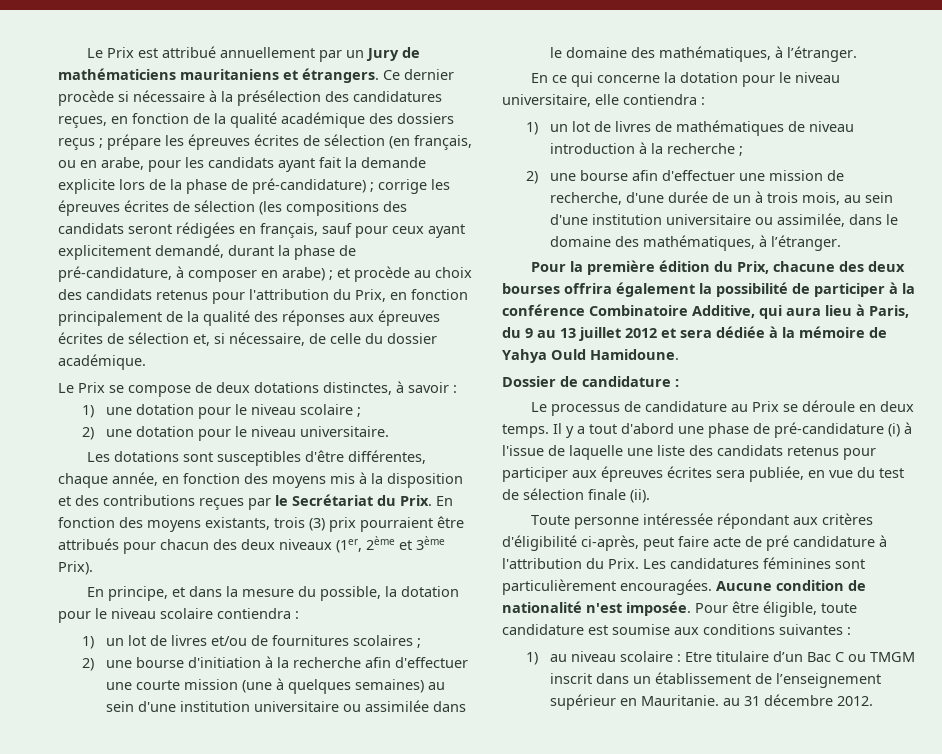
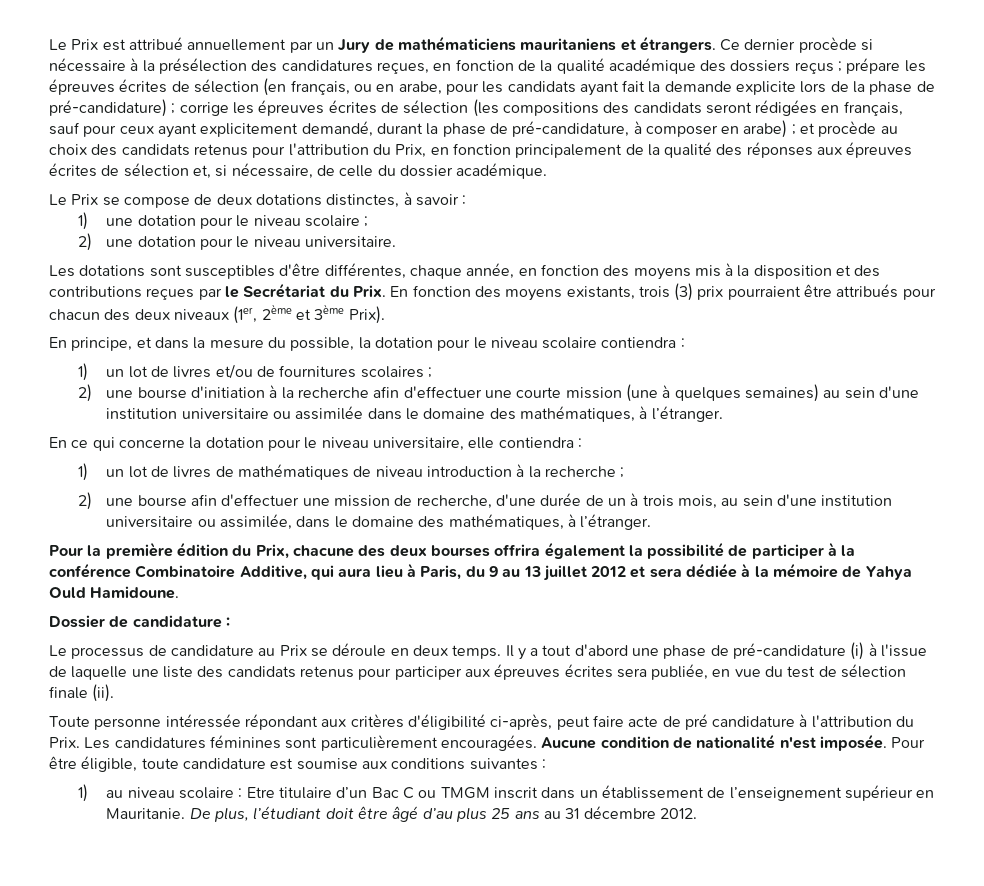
(720, 700) none -> [189,806,540,822] De plus, l’étudiant doit être âgé d’au plus 25 ans

